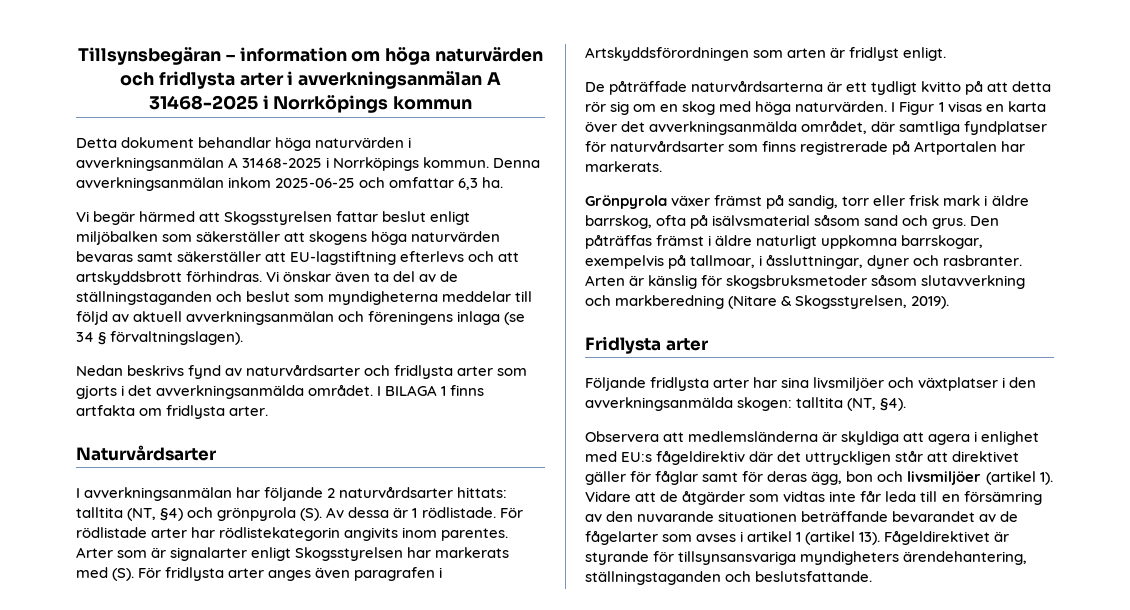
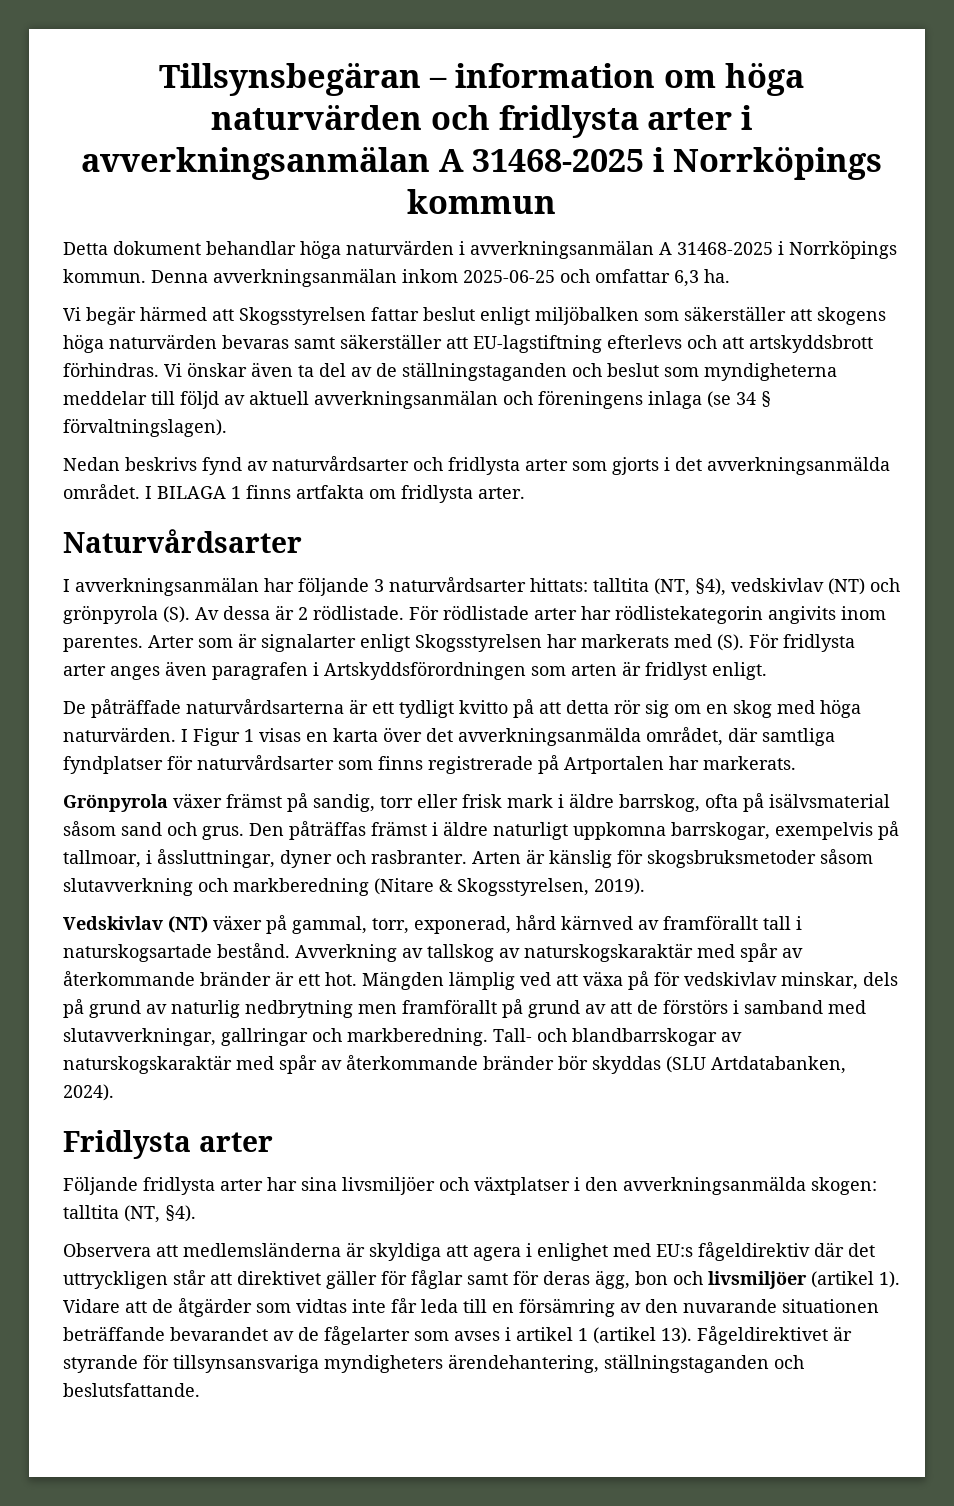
[327,488,336,498] 2 -> [374,579,384,592] 3
[160,508,184,521] §4) -> [695,578,865,596] §4), vedskivlav (NT)
[412,508,418,518] 1 -> [298,607,308,620] 2
(950, 302) none -> [63,915,802,934] [63,943,803,962] [63,971,898,990] [63,999,866,1018] [63,1028,742,1046] [63,1055,846,1074] [63,1084,114,1101] // Vedskivlav (NT) växer på gammal, torr, exponerad, hård kärnved av framförallt tall i naturskogsartade bestånd. Avverkning av tallskog av naturskogskaraktär med spår av återkommande bränder är ett hot. Mängden lämplig ved att växa på för vedskivlav minskar, dels på grund av naturlig nedbrytning men framförallt på grund av att de förstörs i samband med slutavverkningar, gallringar och markberedning. Tall- och blandbarrskogar av naturskogskaraktär med spår av återkommande bränder bör skyddas (SLU Artdatabanken, 2024).

